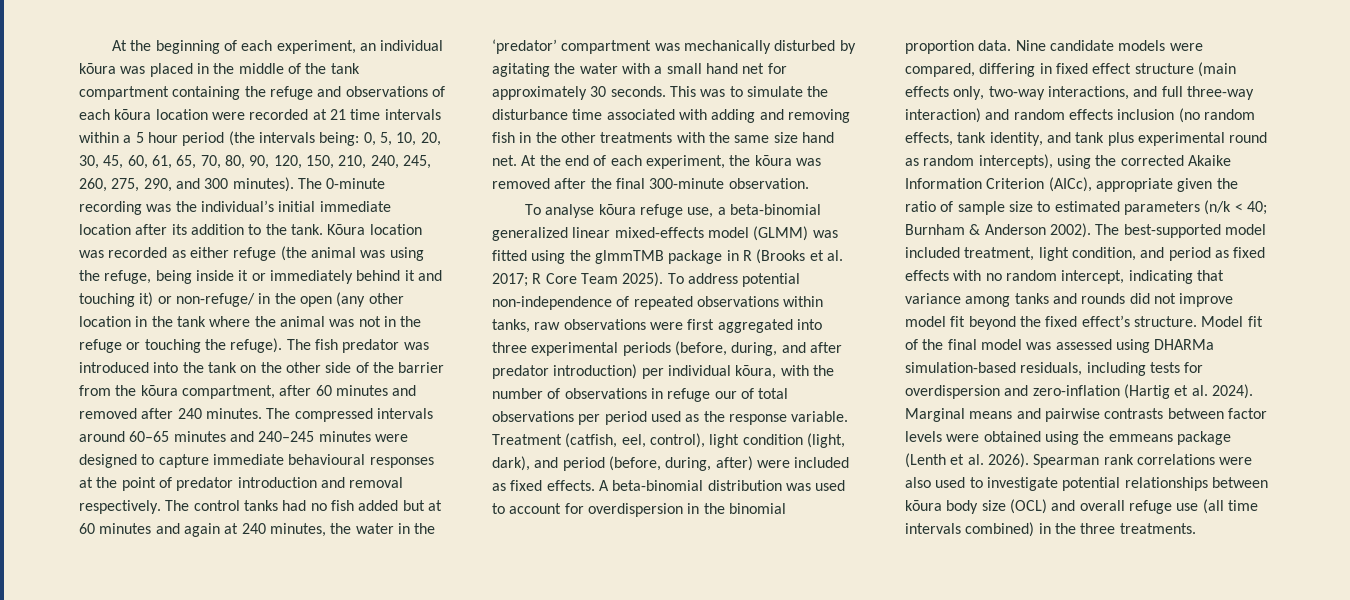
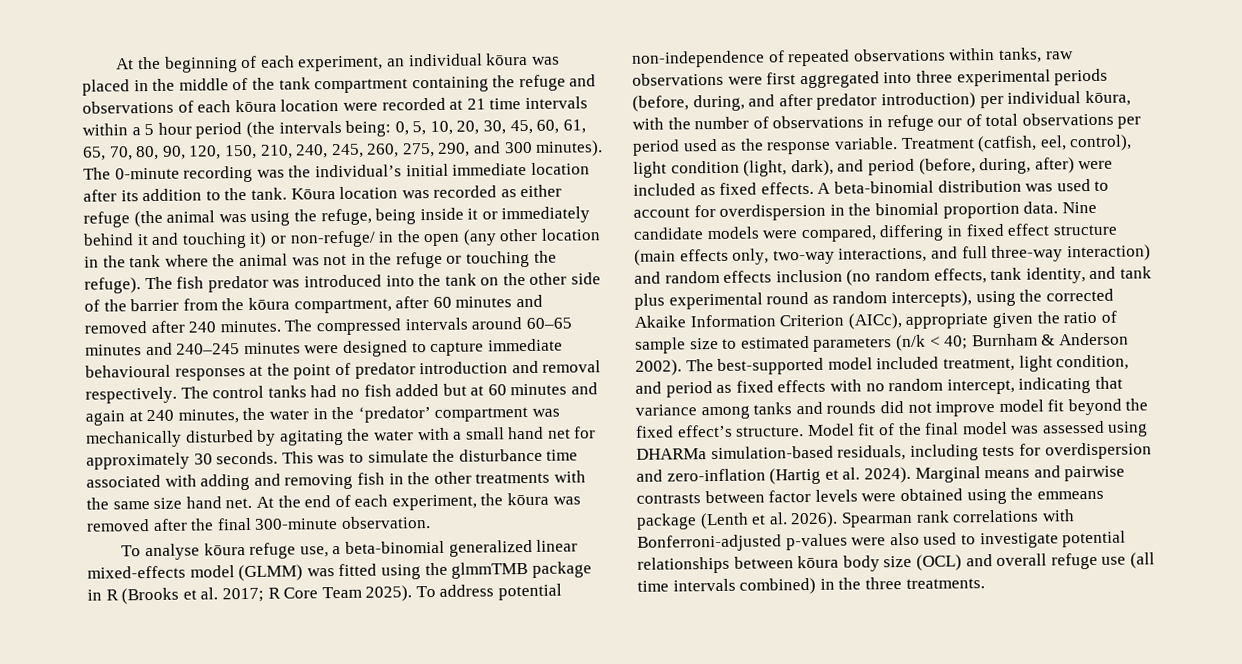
(1215, 459) none -> [1041,509,1075,522] [637,533,848,552] with Bonferroni-adjusted p-values

